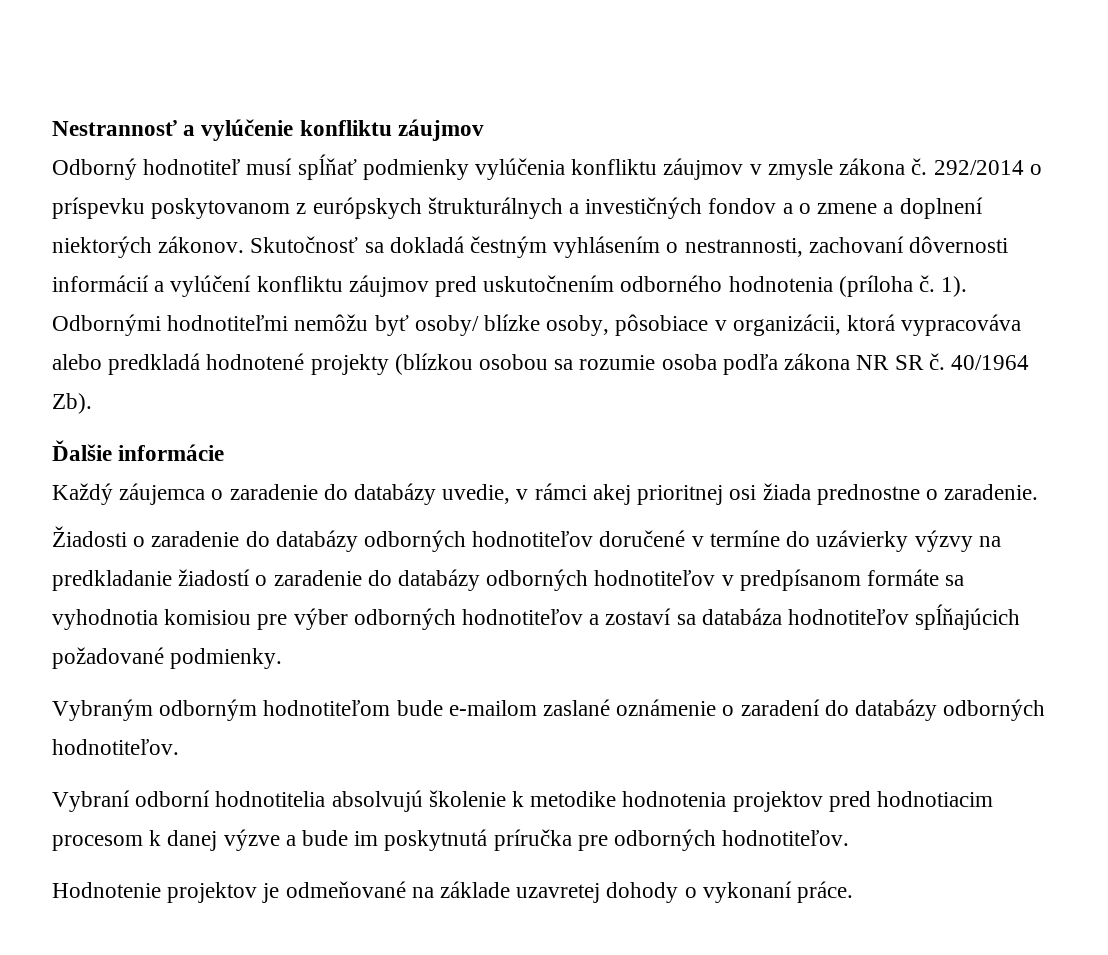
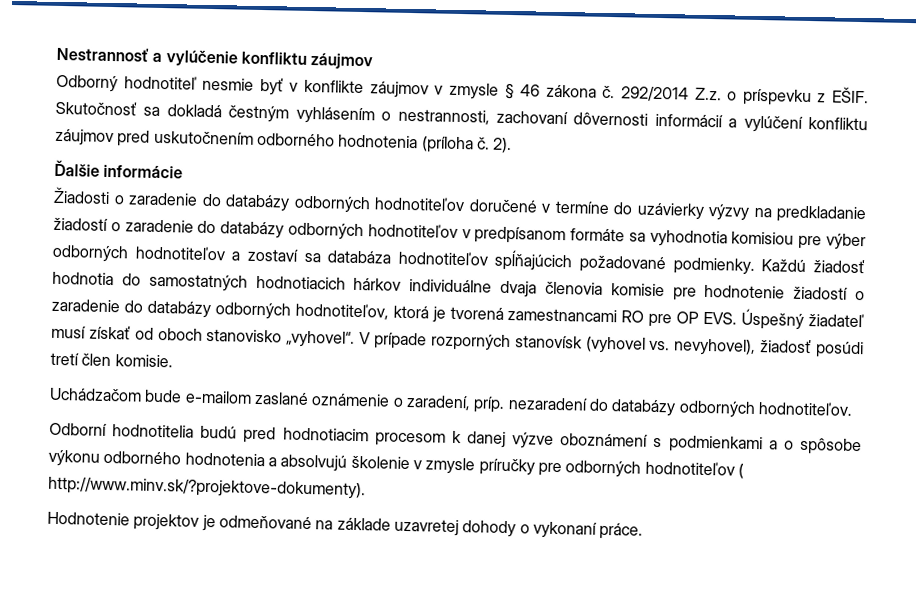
[246,154,658,180] musí spĺňať podmienky vylúčenia konfliktu -> [202,77,365,96] nesmie byť v konflikte
(833, 169) none -> [504,83,541,100] § 46
(1024, 167) none -> [694,87,722,101] Z.z.
[151,197,983,219] [52,236,245,258] poskytovanom z európskych štrukturálnych a investičných fondov a o zmene a doplnení niektorých zákonov. -> [817,86,869,104] z EŠIF.
[941,276,968,297] [52,314,1022,336] [52,353,1029,375] [52,393,92,414] [52,440,225,461] [52,483,1039,505] 1). Odbornými hodnotiteľmi nemôžu byť osoby/ blízke osoby, pôsobiace v organizácii, ktorá vypracováva alebo predkladá hodnotené projekty (blízkou osobou sa rozumie osoba podľa zákona NR SR č. 40/1964 Zb). // Ďalšie informácie // Každý záujemca o zaradenie do databázy uvedie, v rámci akej prioritnej osi žiada prednostne o zaradenie. -> [492,137,513,154] [54,159,184,179] 2). // Ďalšie informácie
[52,699,391,721] // Vybraným odborným hodnotiteľom -> [761,259,865,274] [52,271,866,301] [51,298,865,330] [51,325,865,359] [50,352,173,368] [49,387,142,402] Každú žiadosť hodnotia do samostatných hodnotiacich hárkov individuálne dvaja členovia komisie pre hodnotenie žiadostí o zaradenie do databázy odborných hodnotiteľov, ktorá je tvorená zamestnancami RO pre OP EVS. Úspešný žiadateľ musí získať od oboch stanovisko „vyhovel“. V prípade rozporných stanovísk (vyhovel vs. nevyhovel), žiadosť posúdi tretí člen komisie. // Uchádzačom
[740,699,820,716] zaradení -> [405,394,588,413] zaradení, príp. nezaradení
[52,790,823,812] Vybraní odborní hodnotitelia absolvujú školenie k metodike hodnotenia projektov -> [49,422,238,439] Odborní hodnotitelia budú
[285,829,850,851] a bude im poskytnutá príručka pre odborných hodnotiteľov. -> [560,433,862,456] [48,449,744,479] [48,476,366,500] oboznámení s podmienkami a o spôsobe výkonu odborného hodnotenia a absolvujú školenie v zmysle príručky pre odborných hodnotiteľov ( http://www.minv.sk/?projektove-dokumenty).

